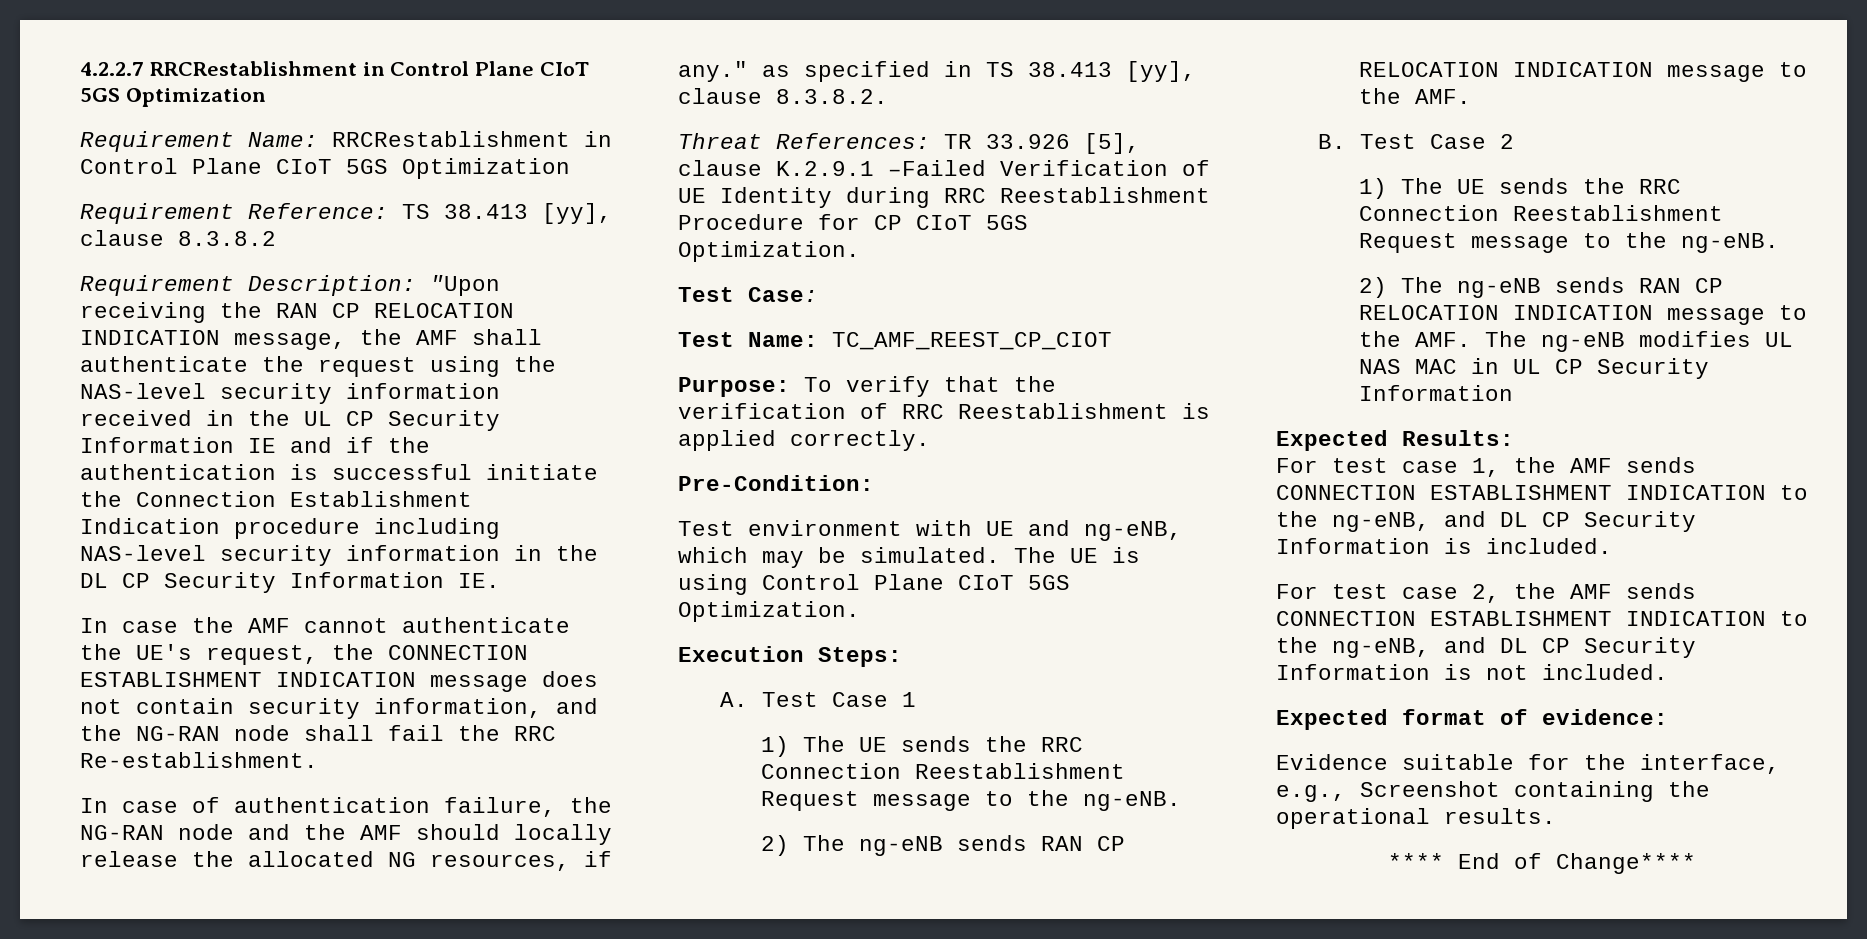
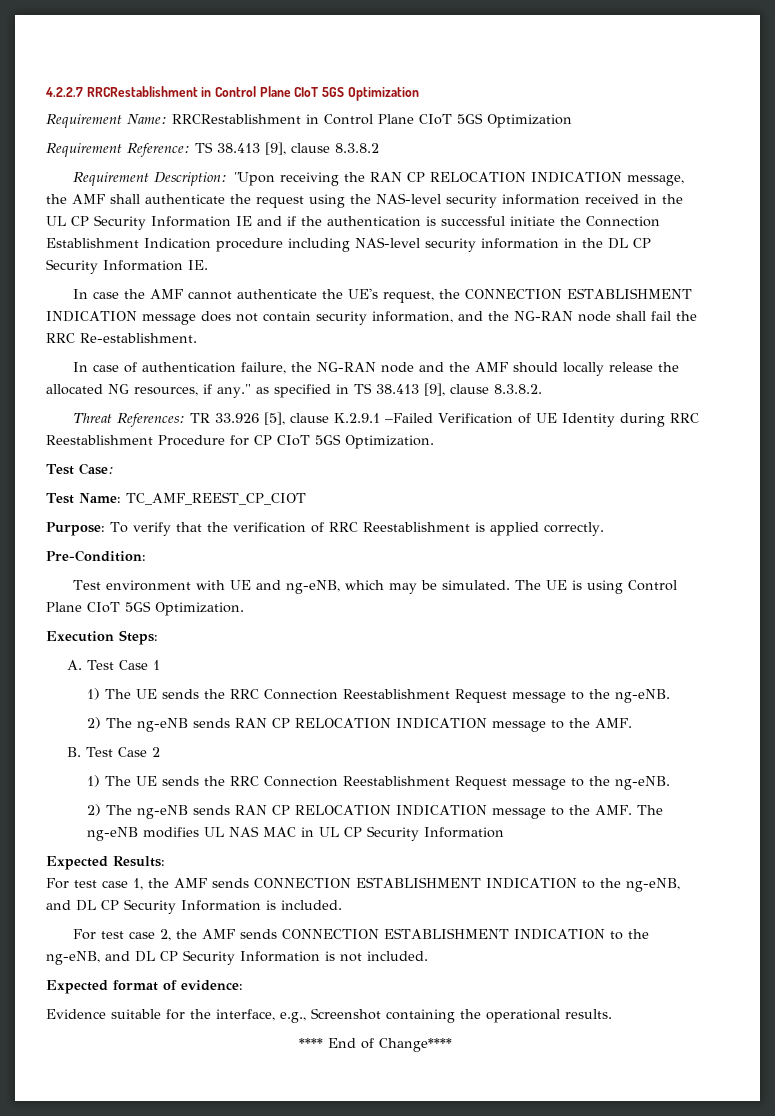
[542,203,612,224] [yy], -> [265,142,286,155] [9],
[1126,61,1196,82] [yy], -> [423,383,445,396] [9],

